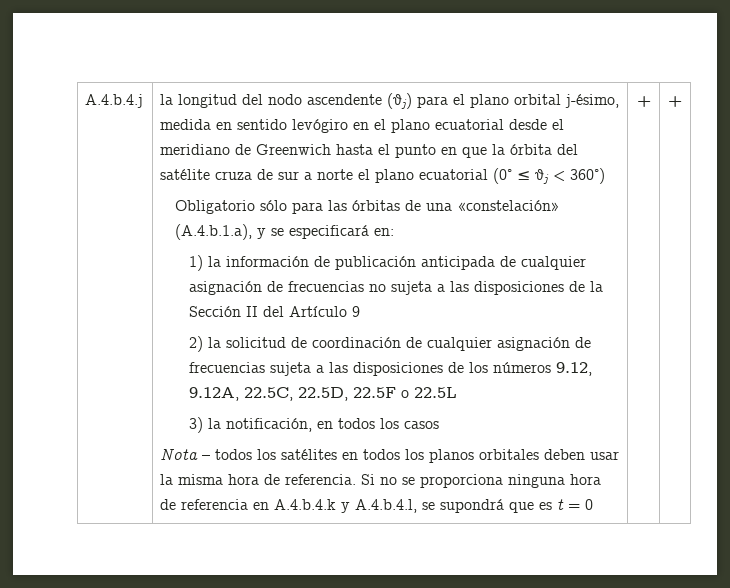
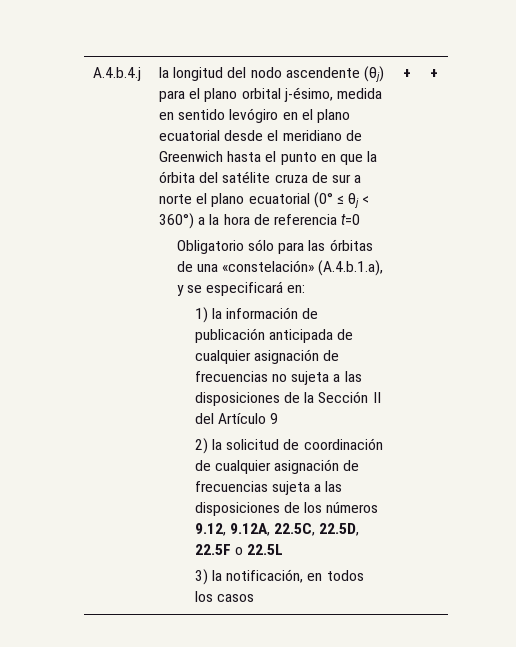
(606, 176) none -> [198,214,361,225] a la hora de referencia t=0
[160,448,620,463] [160,474,602,488] [160,499,594,513] // Nota – todos los satélites en todos los planos orbitales deben usar la misma hora de referencia. Si no se proporciona ninguna hora de referencia en A.4.b.4.k y A.4.b.4.l, se supondrá que es t = 0 -> (254, 598) none

